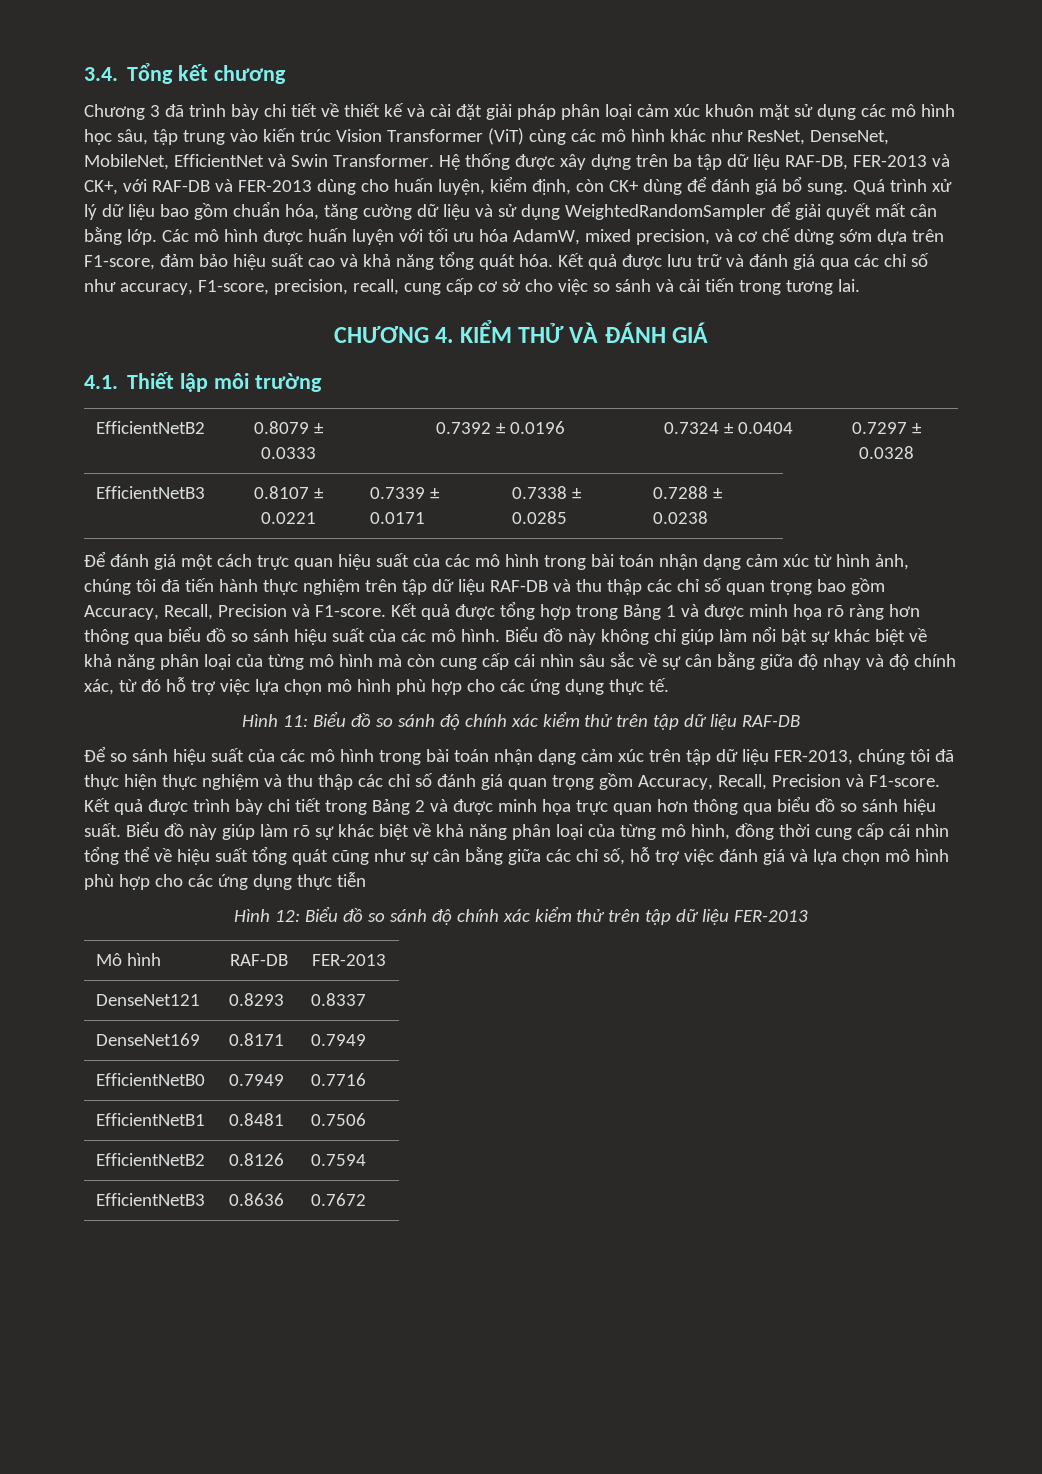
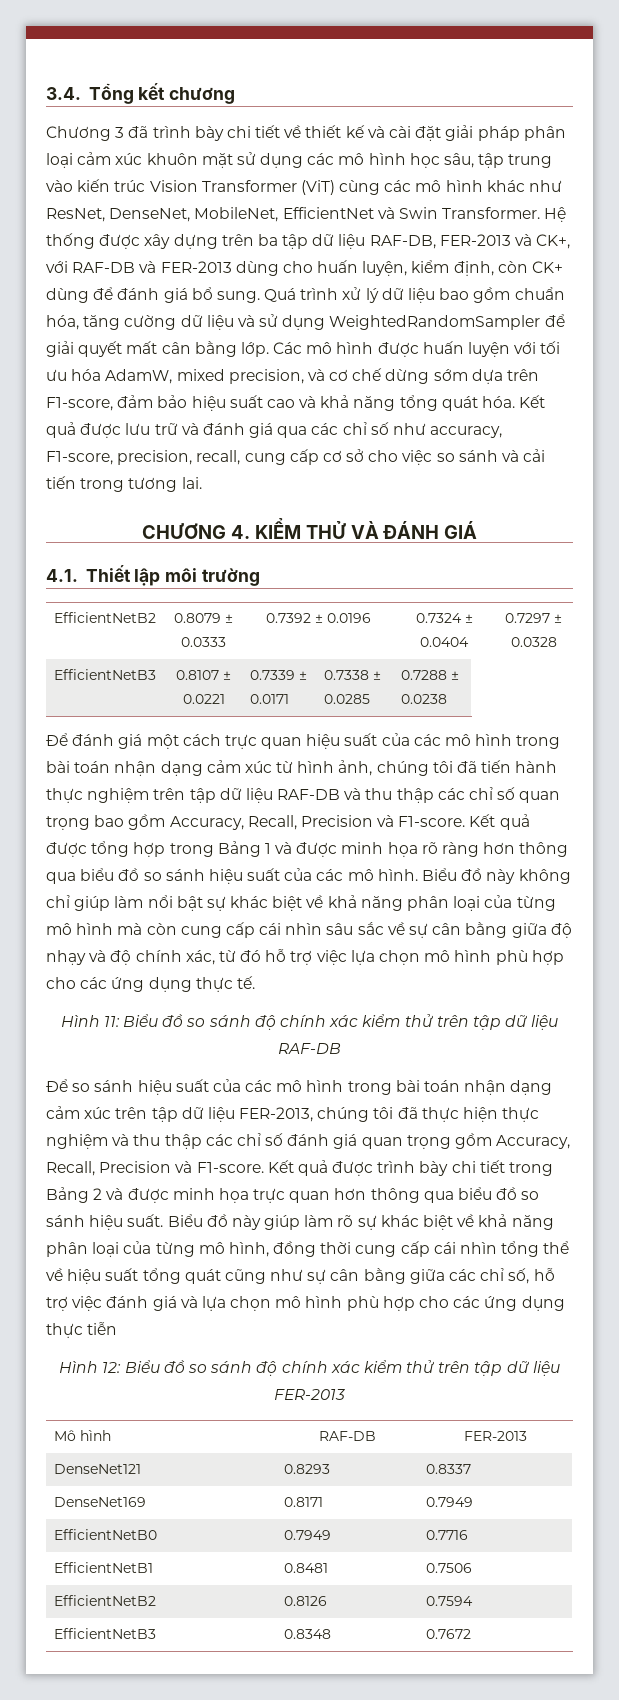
[228,1193,284,1206] 0.8636 -> [283,1629,331,1639] 0.8348

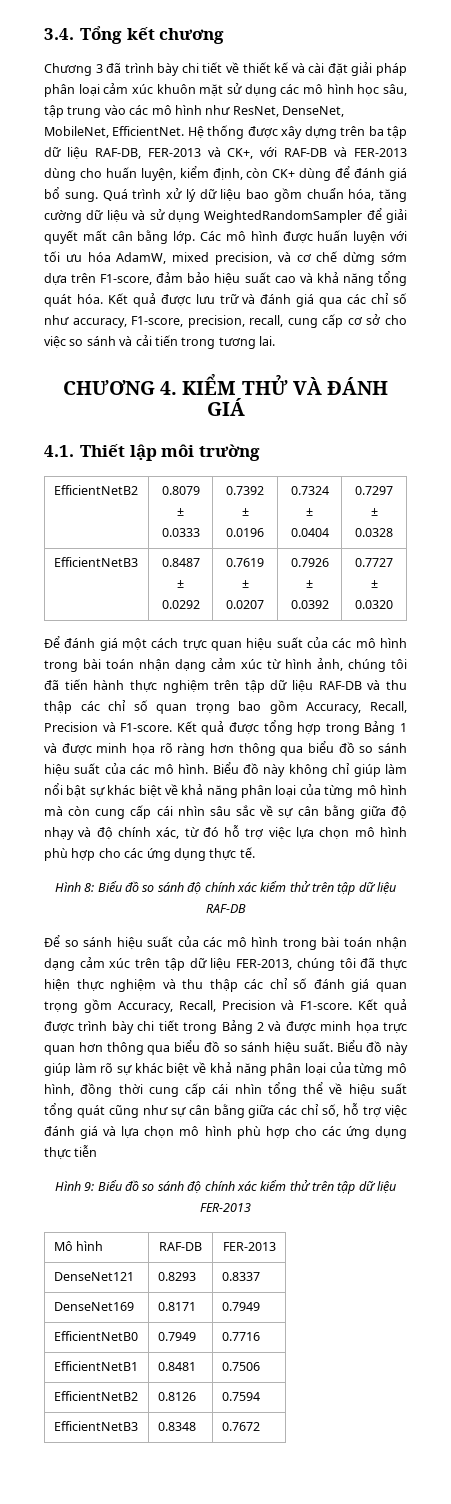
[77,179,525,195] kiến trúc Vision Transformer (ViT) cùng các mô hình khác -> [129,105,202,115] các mô hình
[282,207,541,219] EfficientNet và Swin Transformer. -> [112,126,185,136] EfficientNet.
[176,670,231,680] [182,694,225,704] [249,670,307,680] [249,694,289,704] [323,670,381,680] [323,694,370,704] [400,670,459,680] [400,694,447,704] 0.8107 ± 0.0221 | 0.7339 ± 0.0171 | 0.7338 ± 0.0285 | 0.7288 ± 0.0238 -> [161,558,200,567] [177,580,184,588] [161,600,200,609] [226,558,264,567] [241,580,249,588] [226,600,264,609] [290,558,329,567] [306,580,313,588] [290,600,329,609] [355,558,393,567] [370,580,378,588] [355,600,393,609] 0.8487 ± 0.0292 | 0.7619 ± 0.0207 | 0.7926 ± 0.0392 | 0.7727 ± 0.0320
[103,1016,120,1027] 11: -> [84,883,95,892] 8:
[102,1362,122,1373] 12: -> [84,1182,95,1191] 9:

